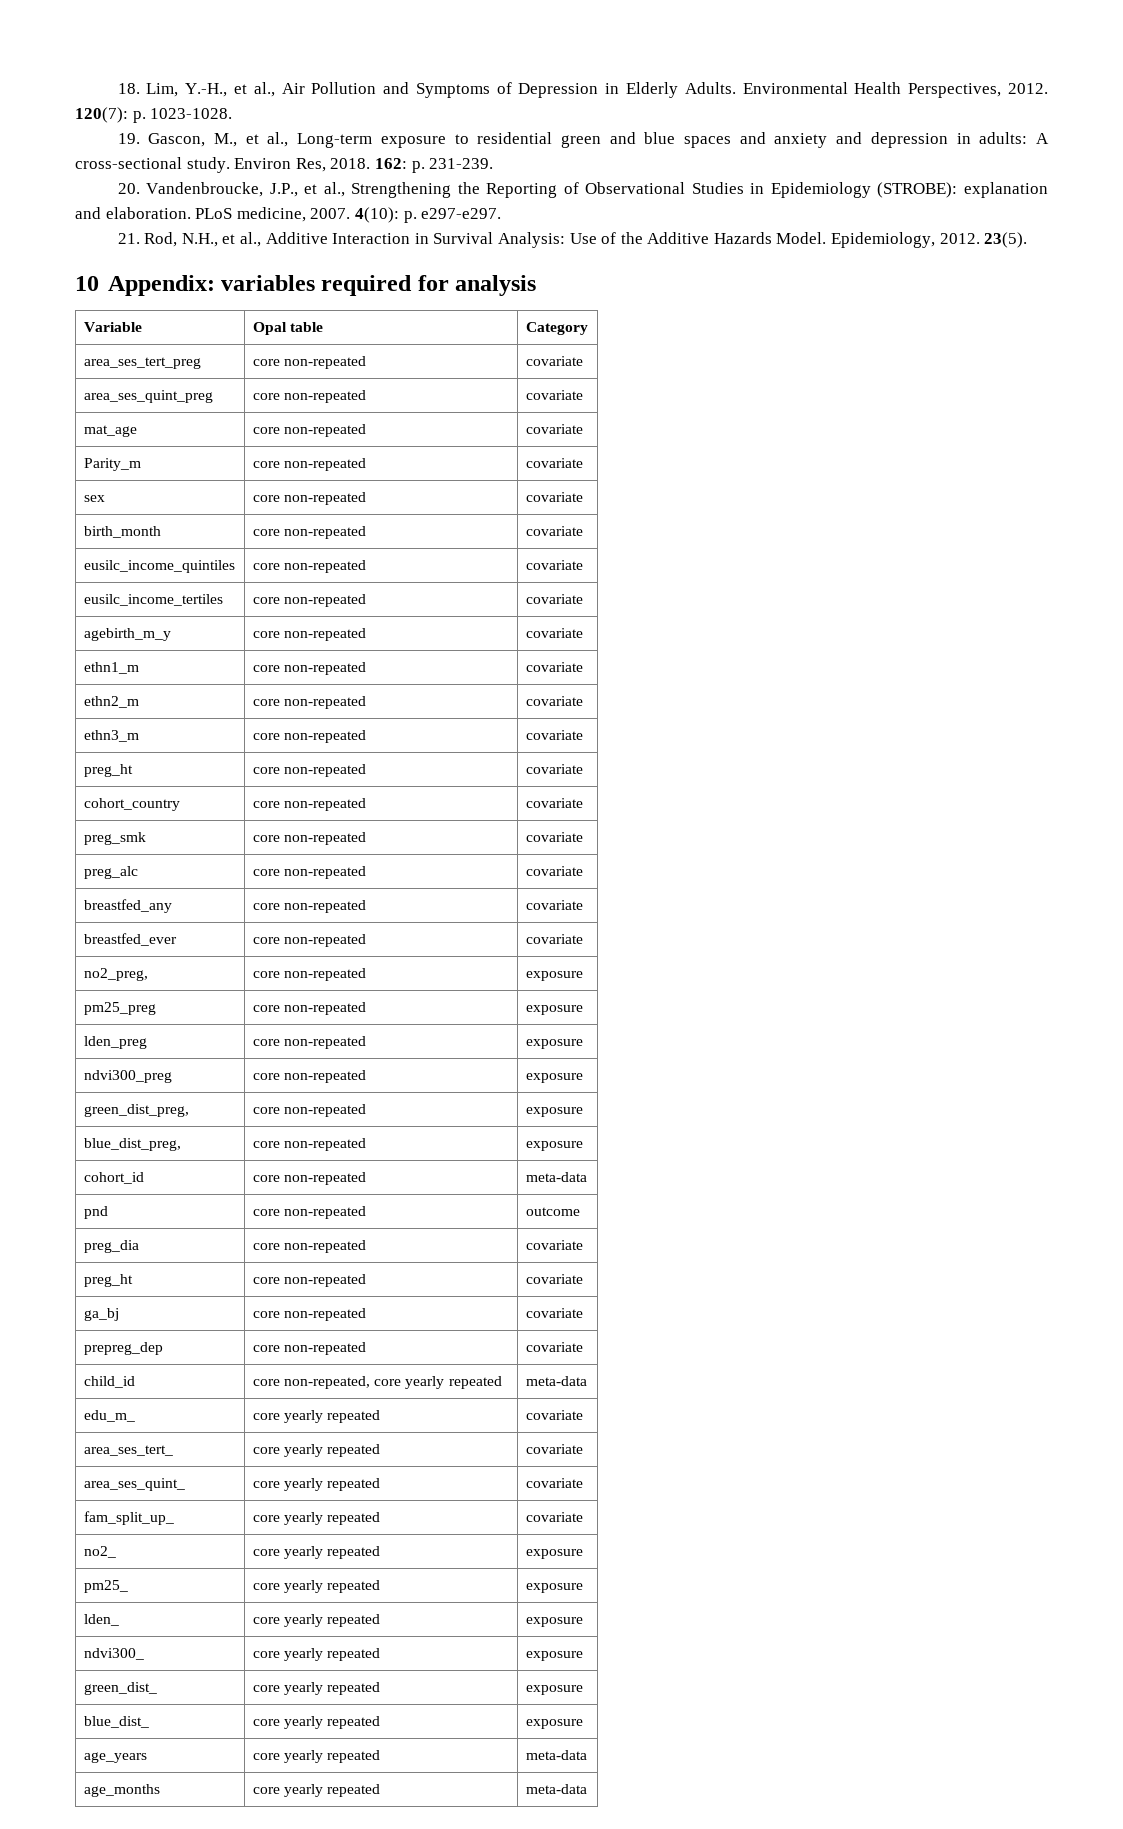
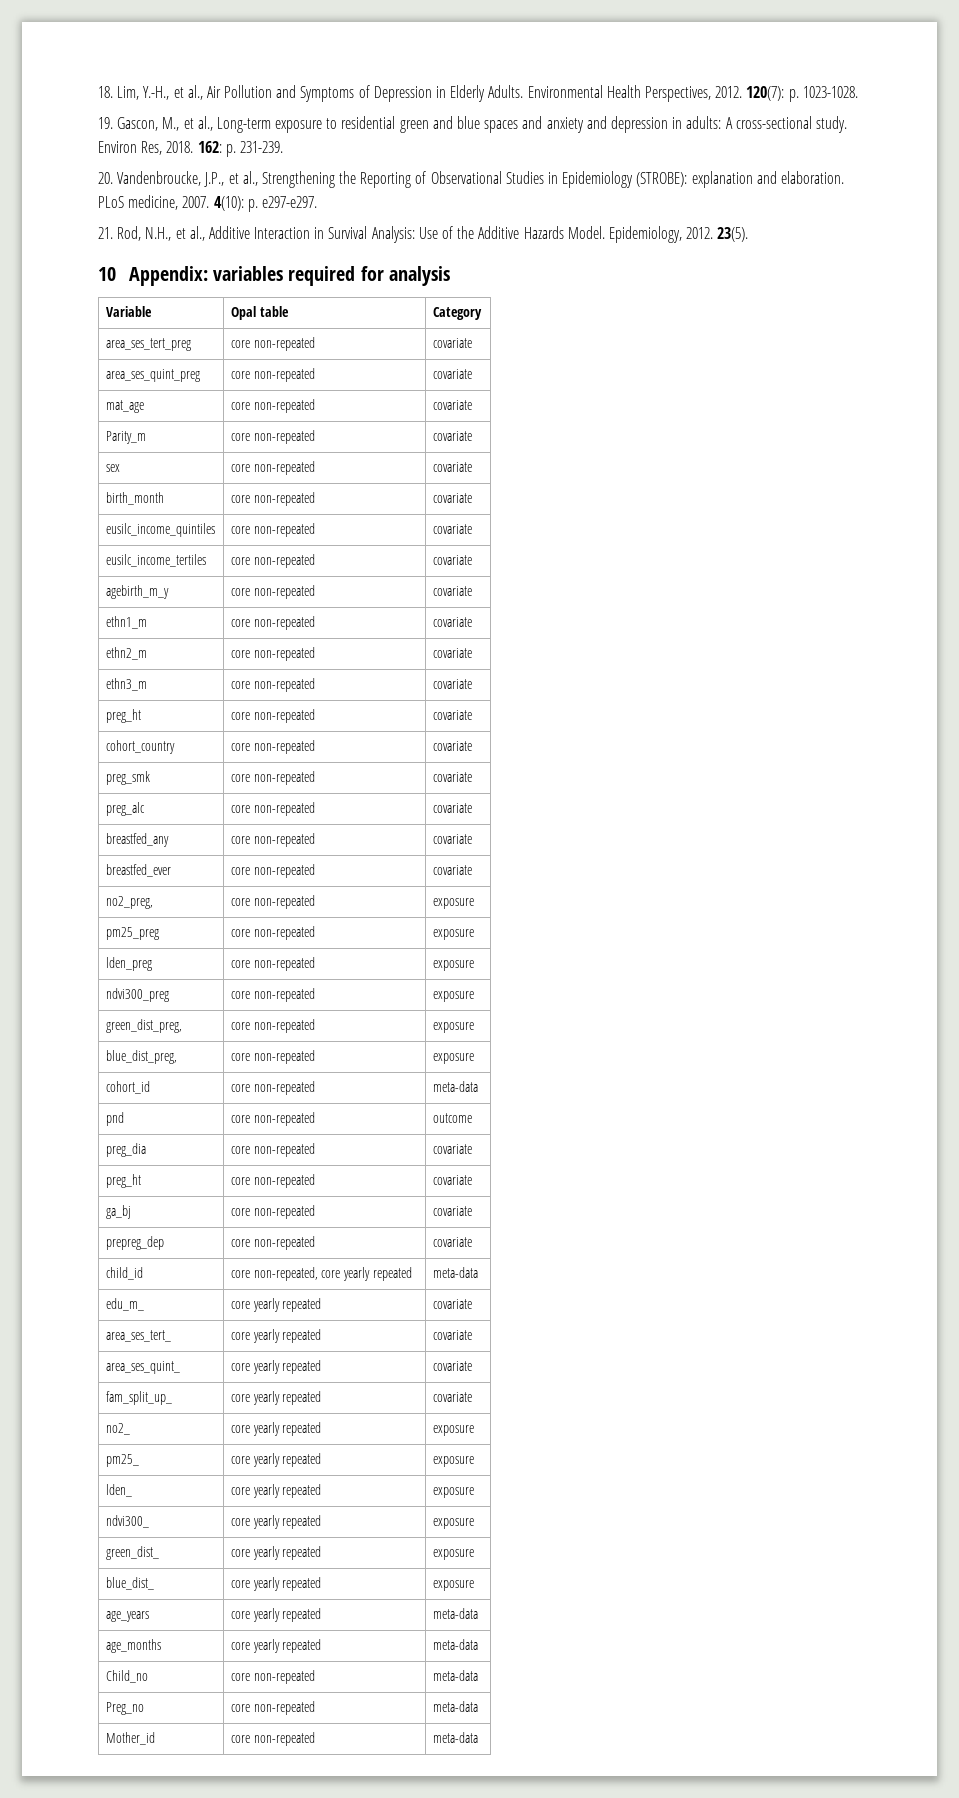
(587, 1789) none -> [105,1670,148,1683] [230,1670,315,1684] [432,1670,478,1681] [105,1702,144,1715] [230,1701,315,1715] [432,1701,478,1712] [105,1732,155,1745] [230,1732,315,1746] [432,1732,478,1743] // Child_no | core non-repeated | meta-data // Preg_no | core non-repeated | meta-data // Mother_id | core non-repeated | meta-data

